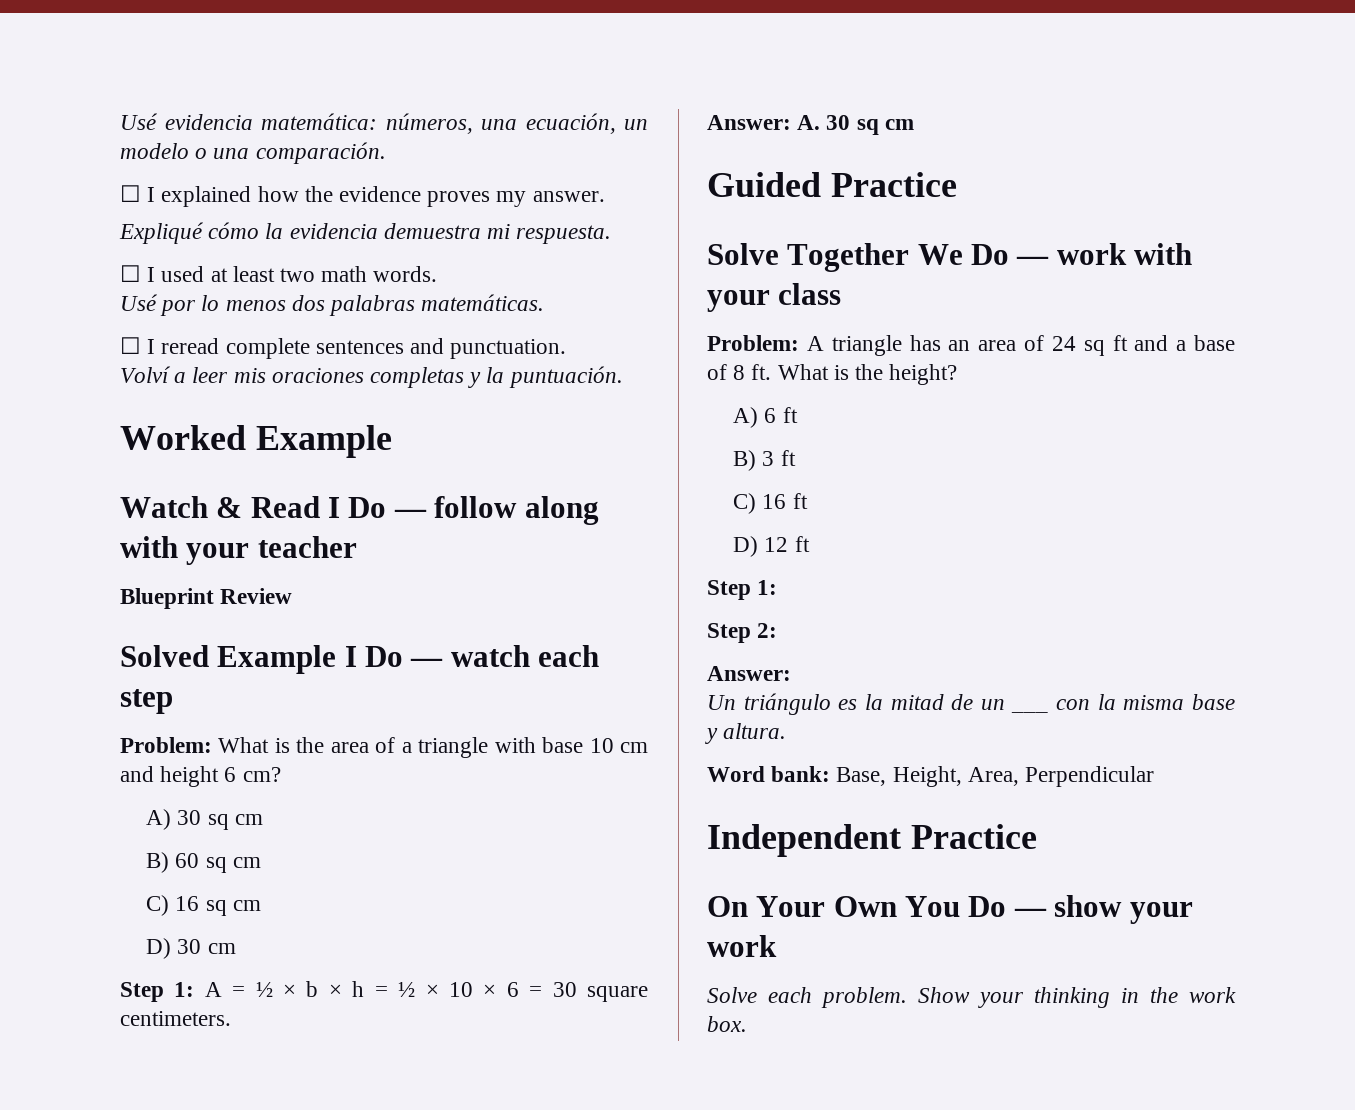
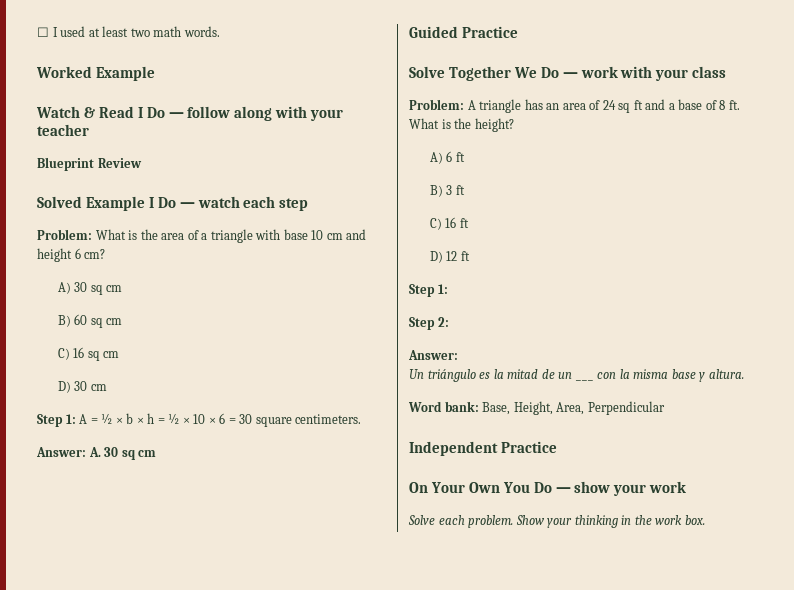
[120,113,648,134] [120,142,386,164] [120,185,605,207] [119,222,612,244] Usé evidencia matemática: números, una ecuación, un modelo o una comparación. // ☐ I explained how the evidence proves my answer. // Expliqué cómo la evidencia demuestra mi respuesta. // -> (37, 32) none
[120,294,545,316] [120,337,567,359] [120,366,623,388] // Usé por lo menos dos palabras matemáticas. // ☐ I reread complete sentences and punctuation. // Volví a leer mis oraciones completas y la puntuación. -> (220, 31) none

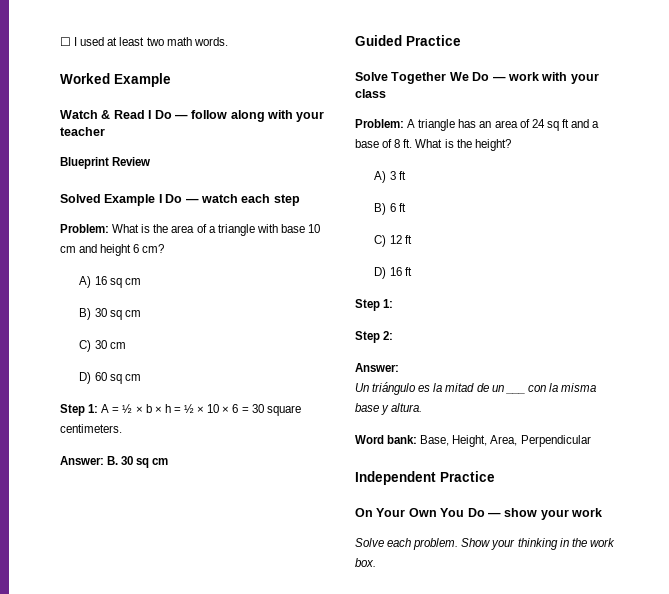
[74,282,123,295] [57,314,123,328] [57,347,100,361] 30 sq cm // B) 60 sq cm // C) 16 sq -> [94,276,141,288] [79,308,141,320] [79,340,107,352] 16 sq cm // B) 30 sq cm // C) 30
[74,381,88,391] 30 -> [94,372,122,384] 60 sq
[88,447,101,457] A. -> [107,456,119,465] B.
(443, 158) none -> [389,171,406,180] [374,203,387,215] 3 ft // B)
[429,185,465,197] [429,217,457,230] // B) 3 ft // C) 16 -> [374,235,402,247] // C) 12
[446,251,458,261] 12 -> [389,267,402,276] 16

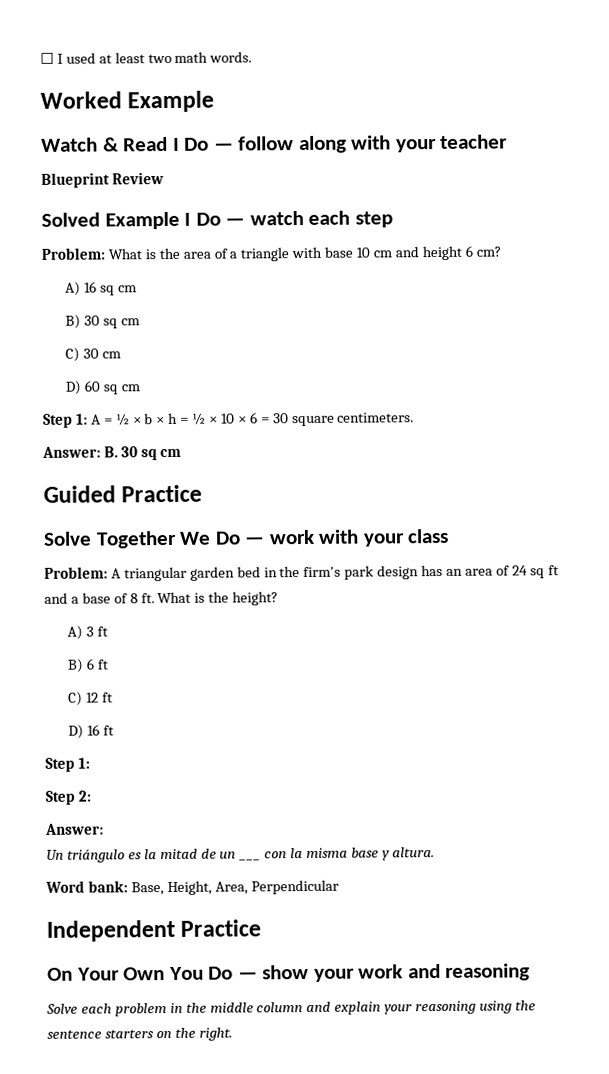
[418,119,456,131] triangle -> [123,565,420,582] triangular garden bed in the firm's park design
(602, 512) none -> [407,963,531,981] and reasoning
[413,538,615,550] [355,558,376,567] problem. Show your thinking in the work box. -> [114,1000,536,1017] [47,1027,233,1041] problem in the middle column and explain your reasoning using the sentence starters on the right.

